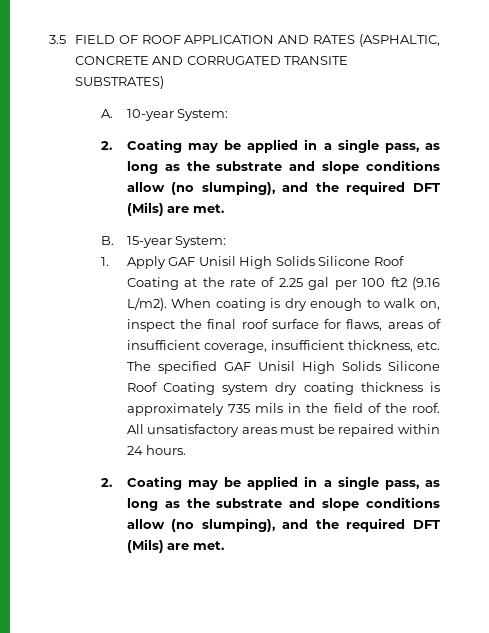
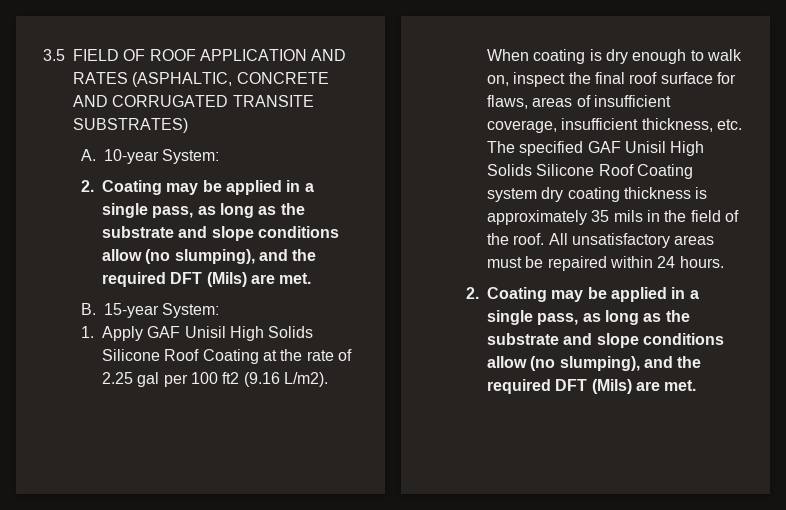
[227,404,250,413] 735 -> [591,210,610,222] 35

